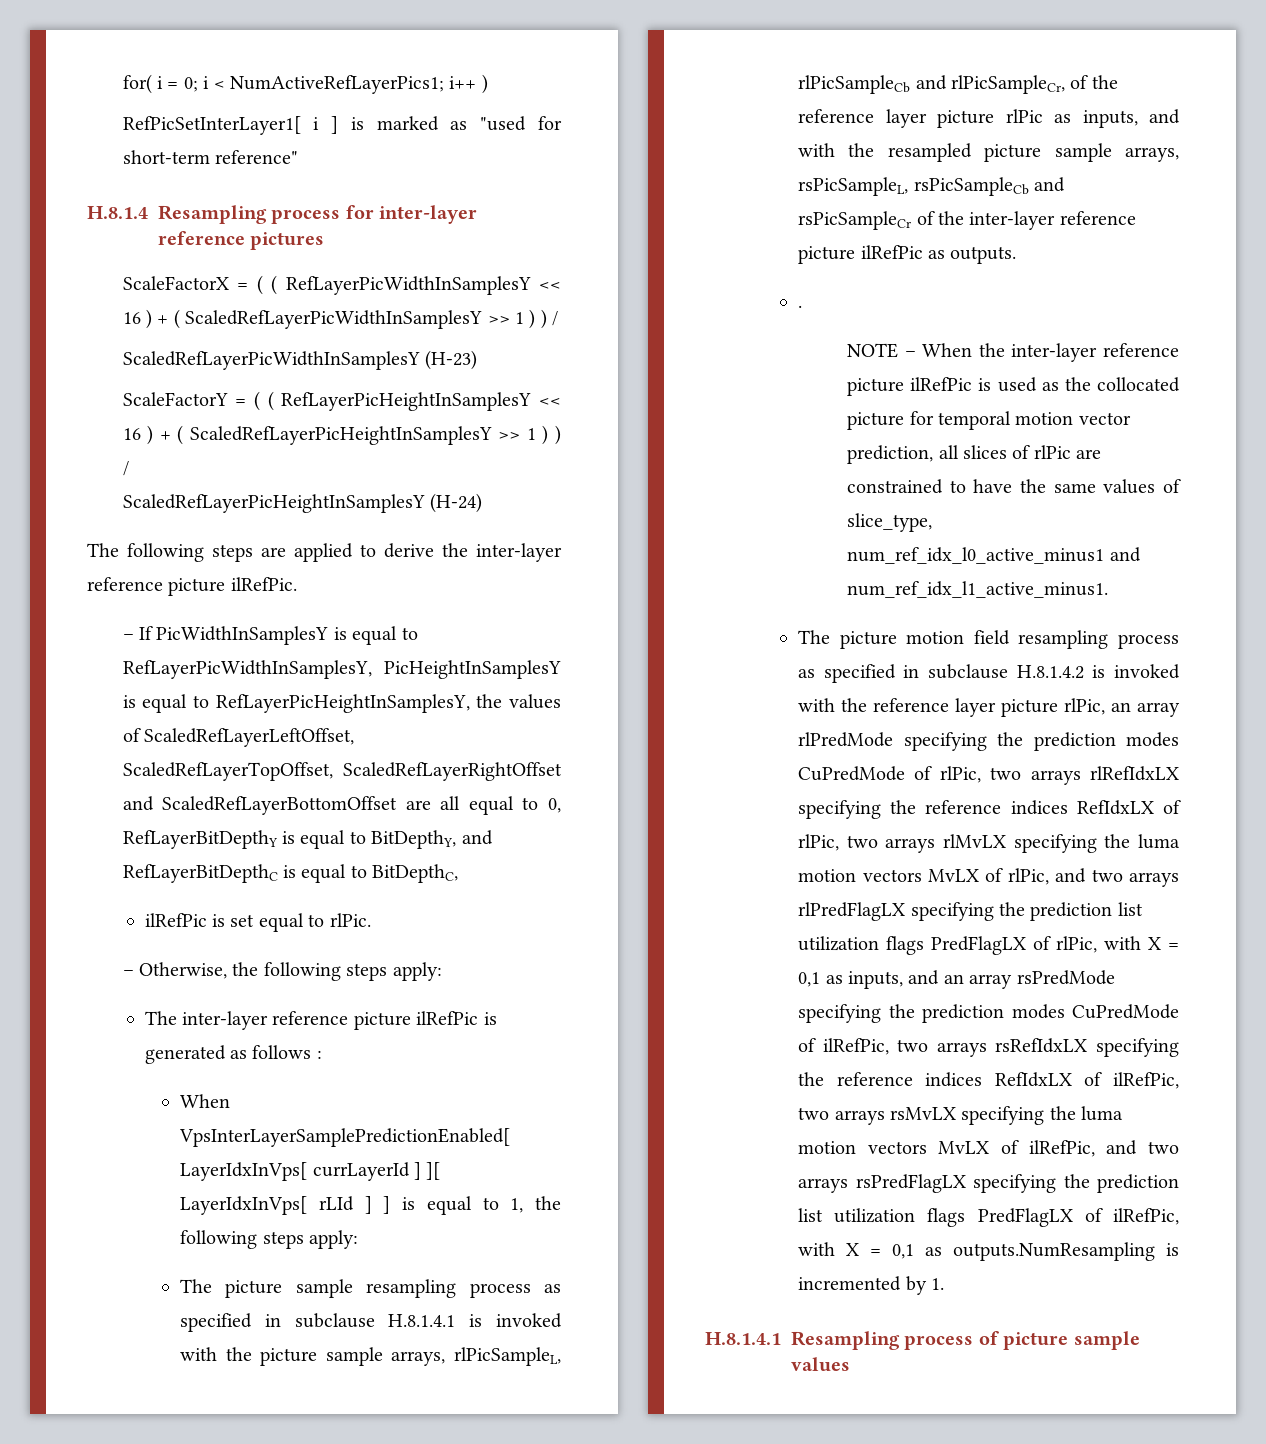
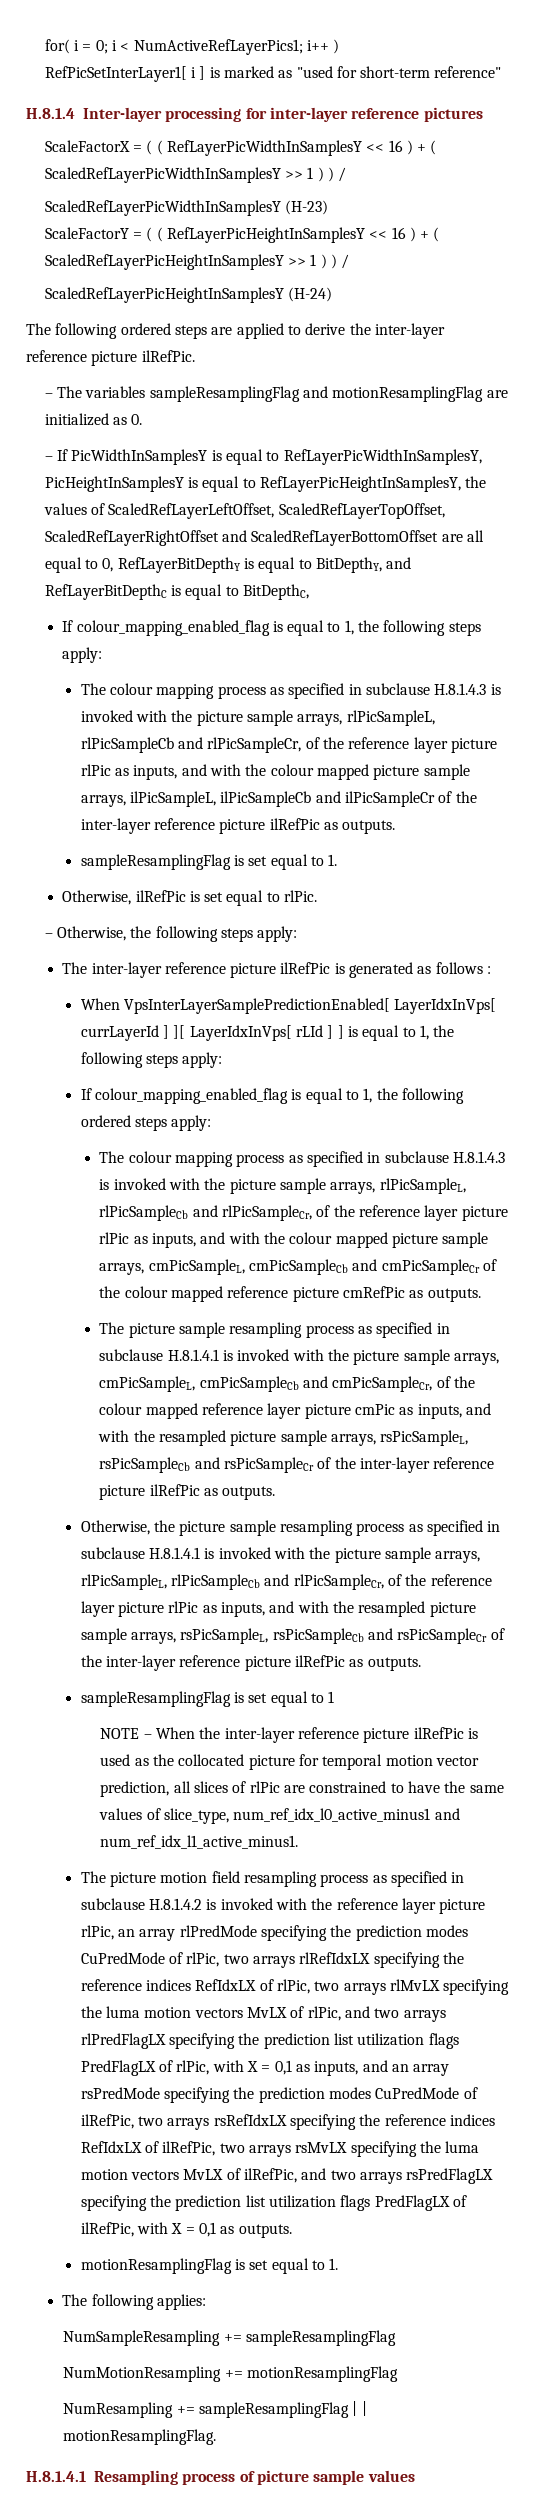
[158,205,341,224] Resampling process -> [83,107,242,122] Inter-layer processing
(204, 552) none -> [120,323,171,335] ordered
(297, 584) none -> [44,386,508,402] [44,413,143,426] // – The variables sampleResamplingFlag and motionResamplingFlag are initialized as 0.
(459, 873) none -> [62,620,481,636] [62,647,103,663] [80,683,501,699] [80,710,435,726] [80,737,498,753] [80,764,470,780] [80,791,477,807] [80,818,396,834] [80,854,338,870] [62,890,132,905] If colour_mapping_enabled_flag is equal to 1, the following steps apply: // The colour mapping process as specified in subclause H.8.1.4.3 is invoked with the picture sample arrays, rlPicSampleL, rlPicSampleCb and rlPicSampleCr, of the reference layer picture rlPic as inputs, and with the colour mapped picture sample arrays, ilPicSampleL, ilPicSampleCb and ilPicSampleCr of the inter-layer reference picture ilRefPic as outputs. // sampleResamplingFlag is set equal to 1. // Otherwise,
[180,1279,213,1293] The -> [80,1088,465,1104] [80,1115,212,1131] [99,1151,505,1167] [99,1178,466,1194] [99,1205,508,1221] [99,1232,489,1248] [99,1259,498,1275] [99,1286,481,1302] [99,1322,450,1338] [99,1349,499,1365] [99,1376,476,1392] [99,1403,491,1419] [98,1430,469,1446] [99,1457,495,1473] [99,1484,276,1500] [80,1520,176,1535] If colour_mapping_enabled_flag is equal to 1, the following ordered steps apply: // The colour mapping process as specified in subclause H.8.1.4.3 is invoked with the picture sample arrays, rlPicSampleL, rlPicSampleCb and rlPicSampleCr, of the reference layer picture rlPic as inputs, and with the colour mapped picture sample arrays, cmPicSampleL, cmPicSampleCb and cmPicSampleCr of the colour mapped reference picture cmRefPic as outputs. // The picture sample resampling process as specified in subclause H.8.1.4.1 is invoked with the picture sample arrays, cmPicSampleL, cmPicSampleCb and cmPicSampleCr, of the colour mapped reference layer picture cmPic as inputs, and with the resampled picture sample arrays, rsPicSampleL, rsPicSampleCb and rsPicSampleCr of the inter-layer reference picture ilRefPic as outputs. // Otherwise, the
[798,305,803,308] . -> [80,1691,335,1707] sampleResamplingFlag is set equal to 1
[953,1242,1179,1261] [798,1276,944,1295] outputs.NumResampling is incremented by 1. -> [238,2224,292,2238] [80,2258,339,2274] [62,2294,206,2310] [63,2330,396,2346] [63,2366,398,2382] [63,2401,367,2418] [63,2429,217,2445] outputs. // motionResamplingFlag is set equal to 1. // The following applies: // NumSampleResampling += sampleResamplingFlag // NumMotionResampling += motionResamplingFlag // NumResampling += sampleResamplingFlag | | motionResamplingFlag.

